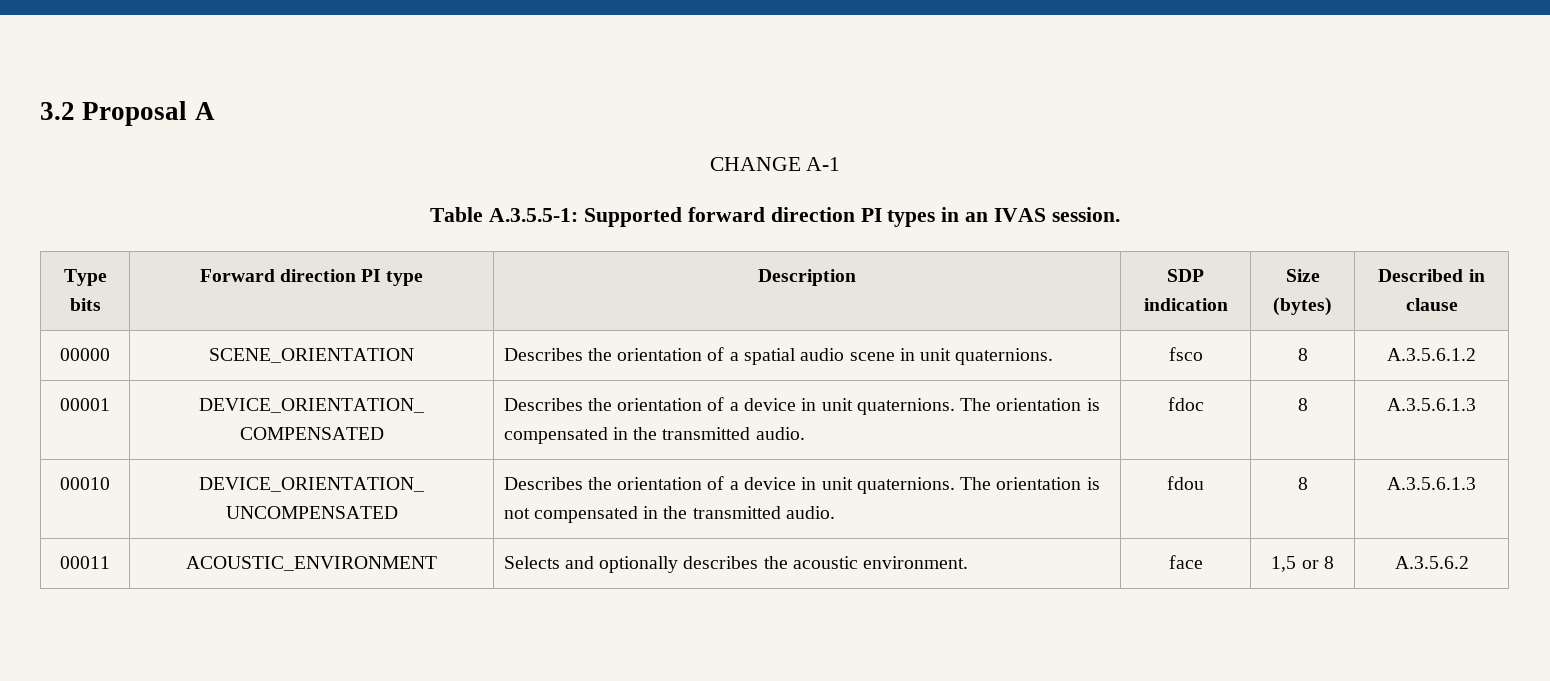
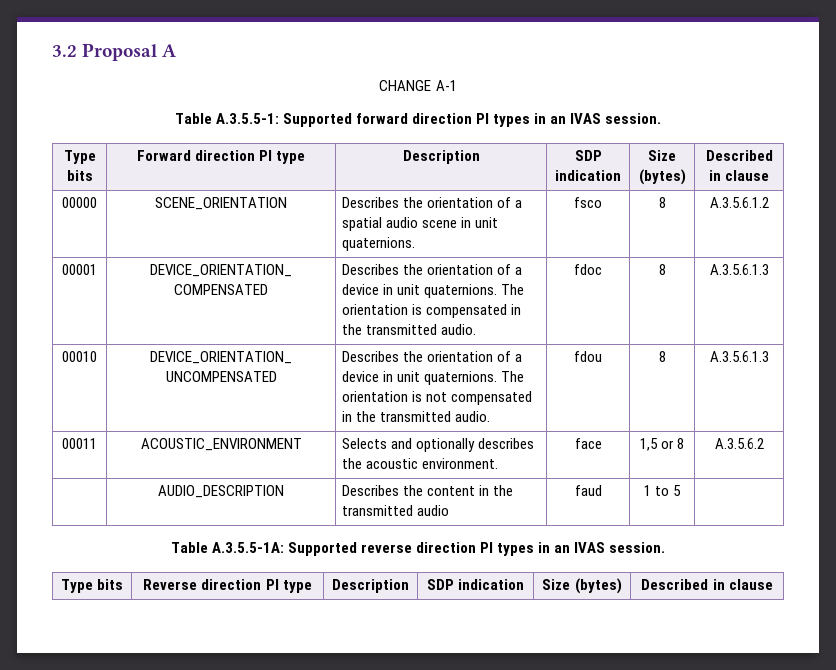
(1469, 562) none -> [158,485,284,498] [341,485,513,496] [341,505,449,516] [574,485,602,496] [643,485,682,496] [170,542,666,556] [60,579,124,593] [143,579,312,593] [332,579,409,593] [426,579,525,590] [542,578,622,594] [641,579,773,590] // | AUDIO_DESCRIPTION | Describes the content in the transmitted audio | faud | 1 to 5 | // Table A.3.5.5-1A: Supported reverse direction PI types in an IVAS session. // Type bits | Reverse direction PI type | Description | SDP indication | Size (bytes) | Described in clause

